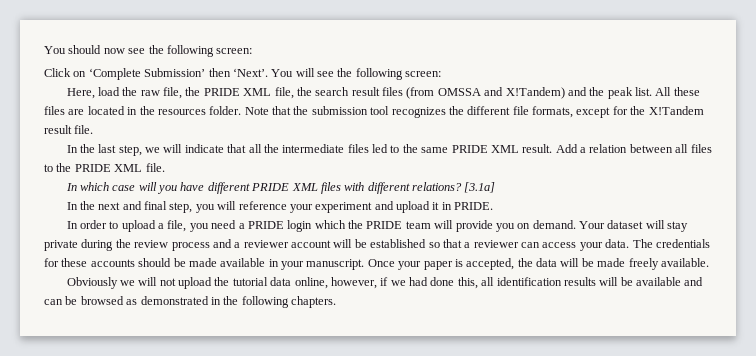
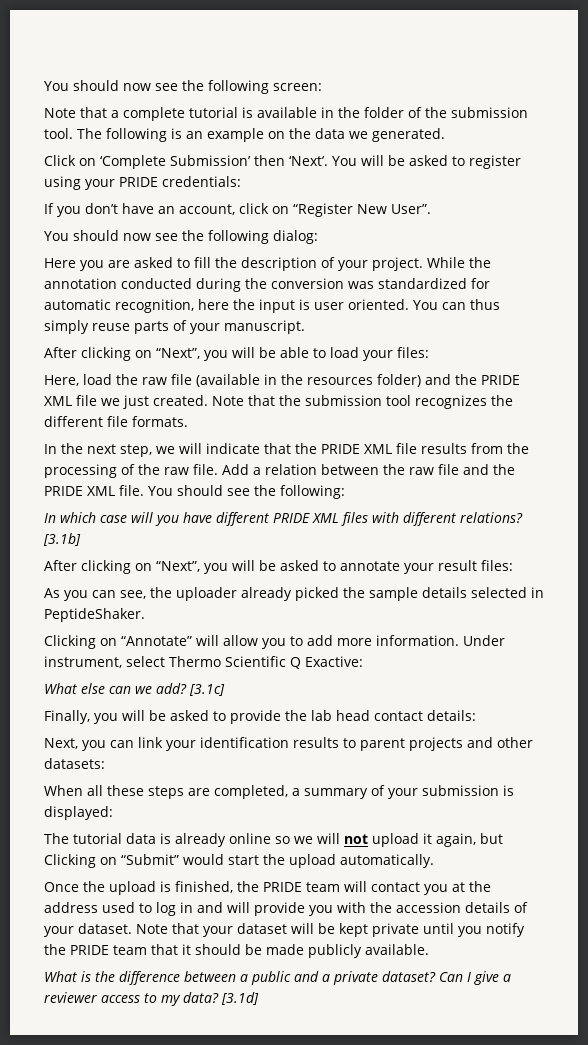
(253, 51) none -> [44,107,528,121] [44,128,445,142] // Note that a complete tutorial is available in the folder of the submission tool. The following is an example on the data we generated.
[317,68,442,80] [66,87,700,99] [44,106,242,115] see the following screen: // Here, load the raw file, the PRIDE XML file, the search result files (from OMSSA and X!Tandem) and the peak list. All these files are located in the resources folder. -> [388,155,521,169] [44,176,241,190] [44,203,431,217] [44,230,318,244] [44,257,491,271] [44,278,490,292] [44,299,500,313] [44,320,305,334] [44,347,429,361] [44,374,520,387] [44,395,208,409] be asked to register using your PRIDE credentials: // If you don’t have an account, click on “Register New User”. // You should now see the following dialog: // Here you are asked to fill the description of your project. While the annotation conducted during the conversion was standardized for automatic recognition, here the input is user oriented. You can thus simply reuse parts of your manuscript. // After clicking on “Next”, you will be able to load your files: // Here, load the raw file (available in the resources folder) and the PRIDE XML file we just created.
[532,106,704,118] [44,125,94,134] [66,144,117,153] formats, except for the X!Tandem result file. // In the last -> [132,416,188,427] [44,443,116,454] formats. // In the next
[248,144,712,153] [44,164,53,172] all the intermediate files led to the same PRIDE XML result. Add a relation between all files to -> [295,443,529,454] [44,464,489,478] the PRIDE XML file results from the processing of the raw file. Add a relation between the raw file and
(165, 167) none -> [148,485,345,499] You should see the following:
[464,182,496,193] [66,201,494,213] [66,220,689,232] [44,239,710,251] [44,258,709,270] [66,277,704,289] [44,296,336,308] [3.1a] // In the next and final step, you will reference your experiment and upload it in PRIDE. // In order to upload a file, you need a PRIDE login which the PRIDE team will provide you on demand. Your dataset will stay private during the review process and a reviewer account will be established so that a reviewer can access your data. The credentials for these accounts should be made available in your manuscript. Once your paper is accepted, the data will be made freely available. // Obviously we will not upload the tutorial data online, however, if we had done this, all identification results will be available and can be browsed as demonstrated in the following chapters. -> [43,533,81,546] [44,560,513,574] [44,587,544,601] [44,608,145,622] [44,635,505,649] [44,656,363,669] [44,683,225,696] [44,710,476,724] [44,737,533,751] [44,758,105,769] [44,785,514,799] [44,806,113,820] [44,833,503,847] [44,854,434,868] [44,881,491,895] [44,902,528,916] [44,923,525,937] [44,944,429,958] [44,971,511,985] [44,992,259,1006] [3.1b] // After clicking on “Next”, you will be asked to annotate your result files: // As you can see, the uploader already picked the sample details selected in PeptideShaker. // Clicking on “Annotate” will allow you to add more information. Under instrument, select Thermo Scientific Q Exactive: // What else can we add? [3.1c] // Finally, you will be asked to provide the lab head contact details: // Next, you can link your identification results to parent projects and other datasets: // When all these steps are completed, a summary of your submission is displayed: // The tutorial data is already online so we will not upload it again, but Clicking on “Submit” would start the upload automatically. // Once the upload is finished, the PRIDE team will contact you at the address used to log in and will provide you with the accession details of your dataset. Note that your dataset will be kept private until you notify the PRIDE team that it should be made publicly available. // What is the difference between a public and a private dataset? Can I give a reviewer access to my data? [3.1d]

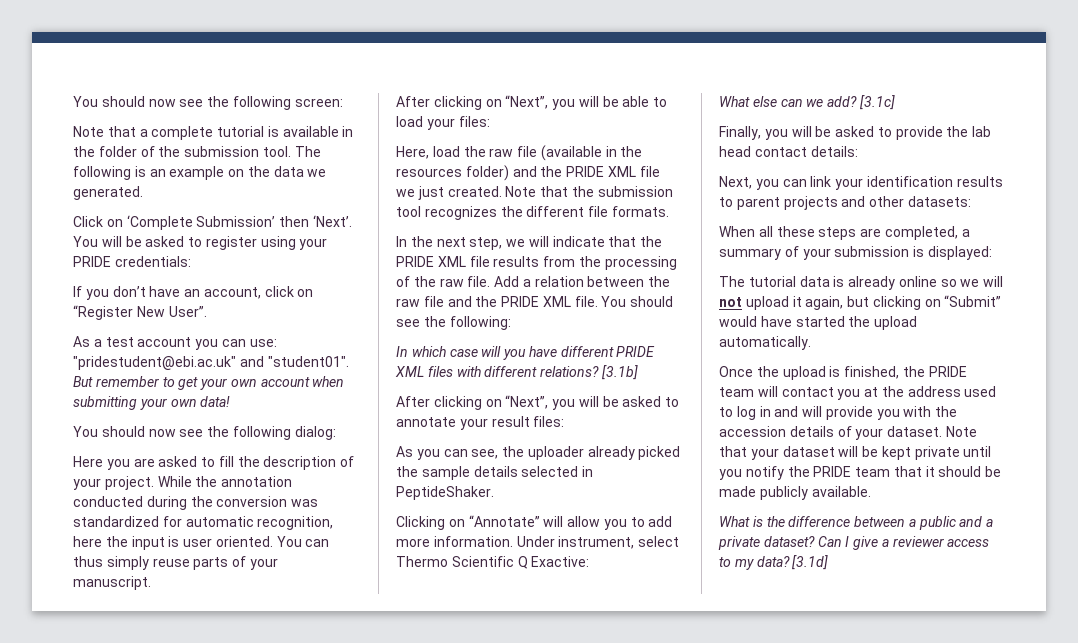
(431, 209) none -> [73,336,277,350] [73,356,349,370] [73,376,345,390] [73,396,231,410] // As a test account you can use: "pridestudent@ebi.ac.uk" and "student01". But remember to get your own account when submitting your own data!
[44,854,96,868] Clicking -> [872,296,921,310] clicking
[228,855,259,865] start -> [760,316,845,327] have started

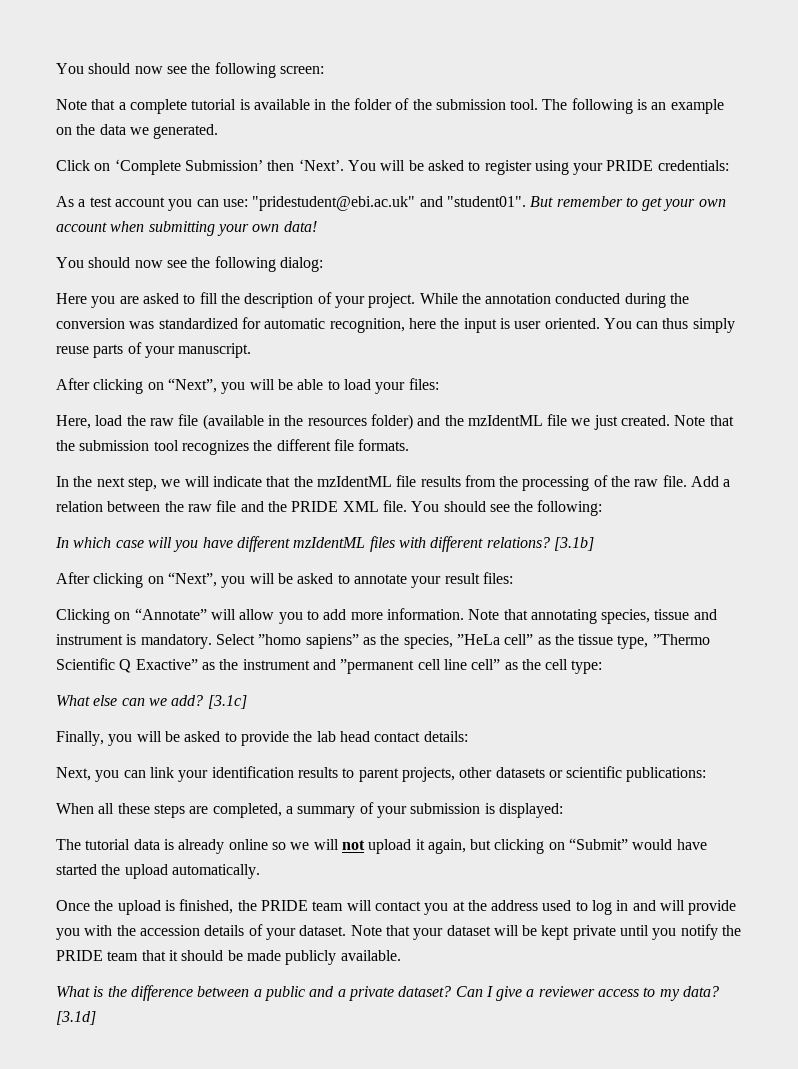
[73,286,314,300] [73,305,207,320] // If you don’t have an account, click on “Register New User”. -> (729, 165) none
[566,166,636,177] PRIDE XML -> [467,415,543,426] mzIdentML
[396,256,466,267] PRIDE XML -> [316,476,392,487] mzIdentML
[616,346,656,357] [395,366,424,377] PRIDE XML -> [293,537,366,548] mzIdentML
[396,446,681,460] [396,466,594,480] [396,486,494,500] // As you can see, the uploader already picked the sample details selected in PeptideShaker. -> (513, 578) none
[516,536,680,549] [396,556,590,569] Under instrument, select Thermo Scientific Q Exactive: -> [468,609,717,624] [56,634,710,649] [56,658,603,674] Note that annotating species, tissue and instrument is mandatory. Select ”homo sapiens” as the species, ”HeLa cell” as the tissue type, ”Thermo Scientific Q Exactive” as the instrument and ”permanent cell line cell” as the cell type:
[783,196,971,210] projects and other datasets: -> [401,766,707,782] projects, other datasets or scientific publications:

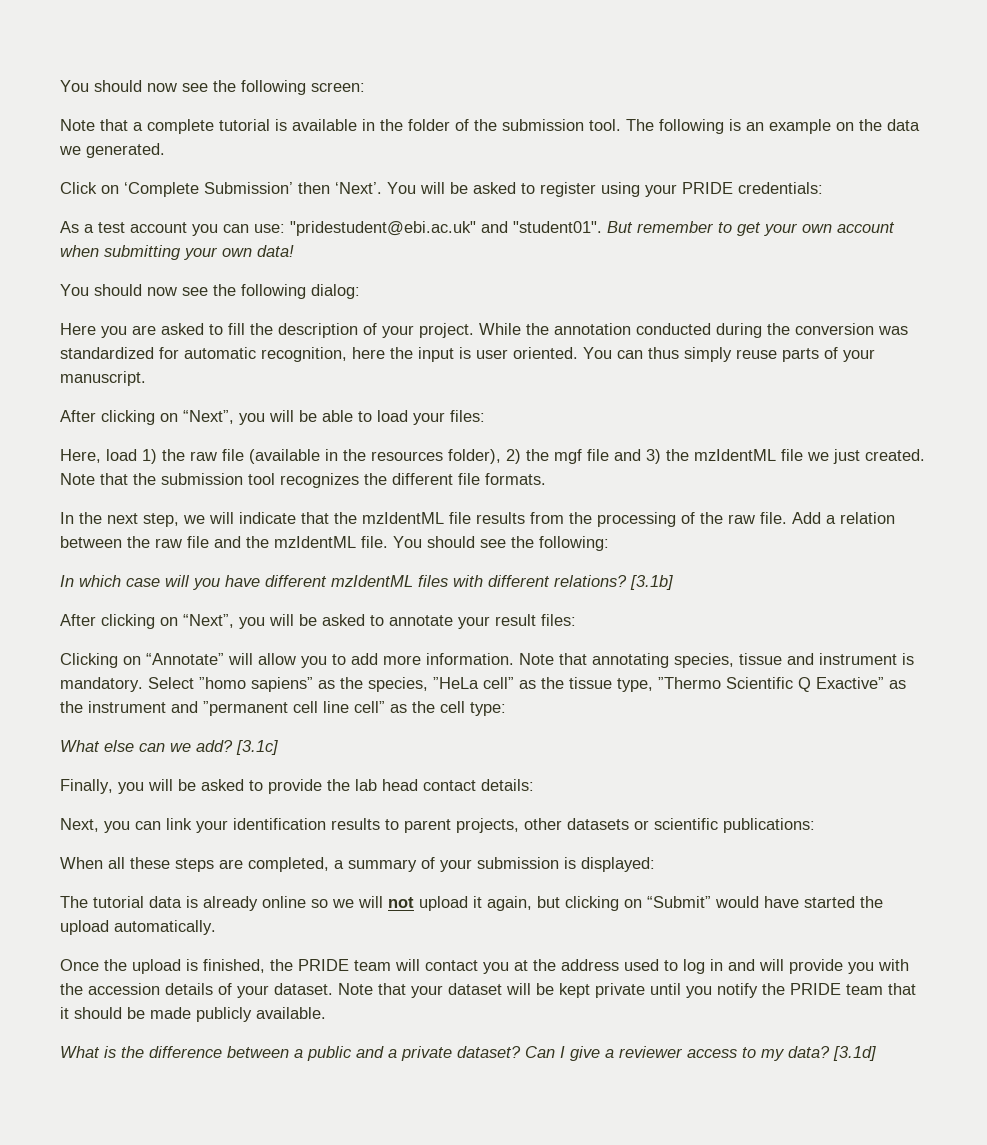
(123, 420) none -> [142,449,157,464] 1)
[370,414,441,430] folder) and -> [448,449,661,464] folder), 2) the mgf file and 3)
[291,501,379,512] PRIDE XML -> [274,536,356,548] mzIdentML

